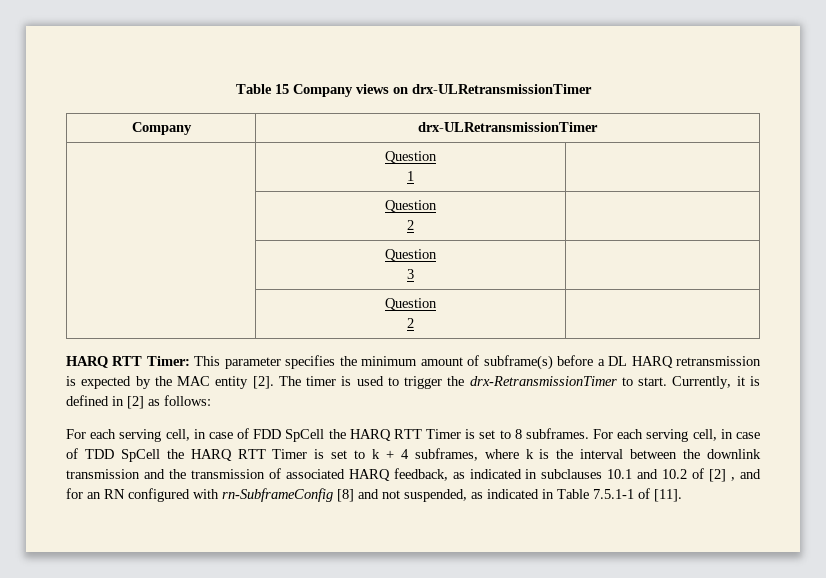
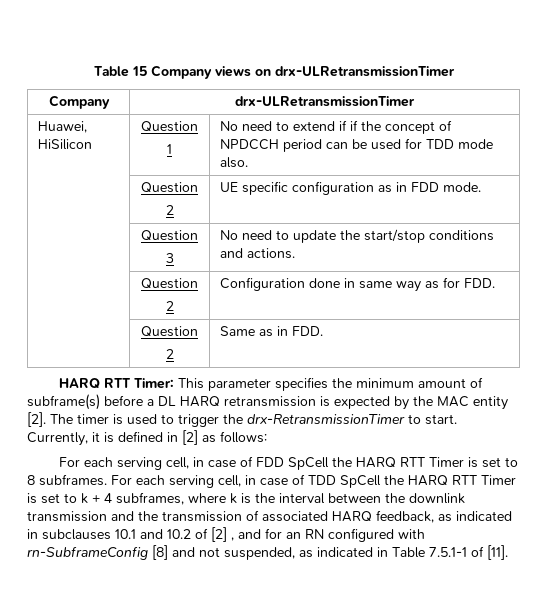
(598, 127) none -> [38,121,88,133] [38,139,93,150] Huawei, HiSilicon
[385,200,437,212] [407,220,414,230] [385,249,437,261] [407,269,414,279] [385,298,437,310] [407,318,414,328] // | Question // 2 | // | Question // 3 | // | Question // 2 | -> [220,120,453,134] [220,138,494,152] [220,157,249,168] [141,182,198,193] [165,205,174,215] [220,181,482,195] [141,230,198,241] [165,253,174,263] [220,229,495,243] [220,248,296,259] [141,278,198,289] [165,301,174,311] [220,277,496,292] [141,326,198,337] [165,349,174,359] [220,326,324,337] No need to extend if if the concept of NPDCCH period can be used for TDD mode also. // | Question // 2 | UE specific configuration as in FDD mode. // | Question // 3 | No need to update the start/stop conditions and actions. // | Question // 2 | Configuration done in same way as for FDD. // | Question // 2 | Same as in FDD.

